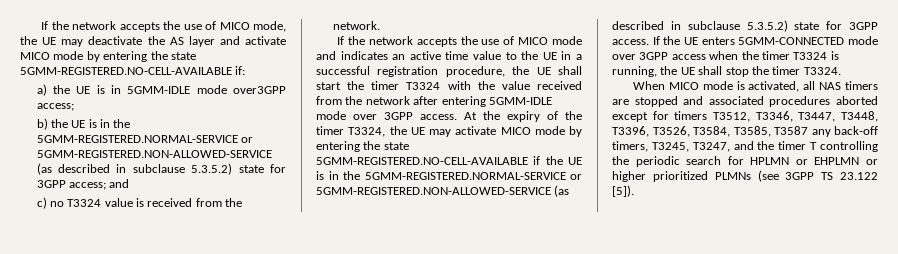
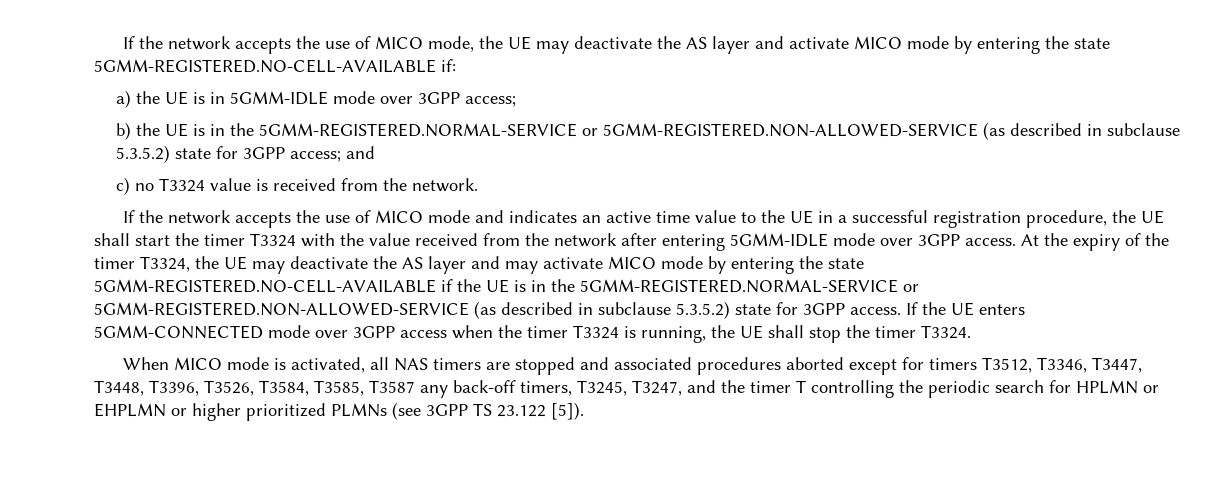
[233,86,286,94] over3GPP -> [380,92,461,104] over 3GPP
(451, 133) none -> [290,256,538,274] deactivate the AS layer and may

